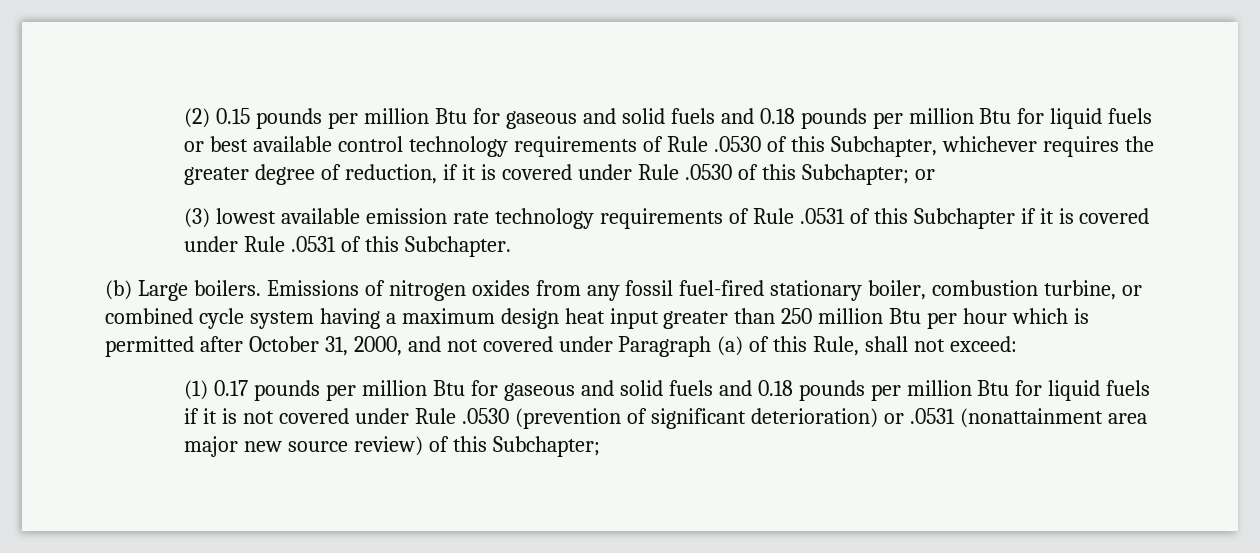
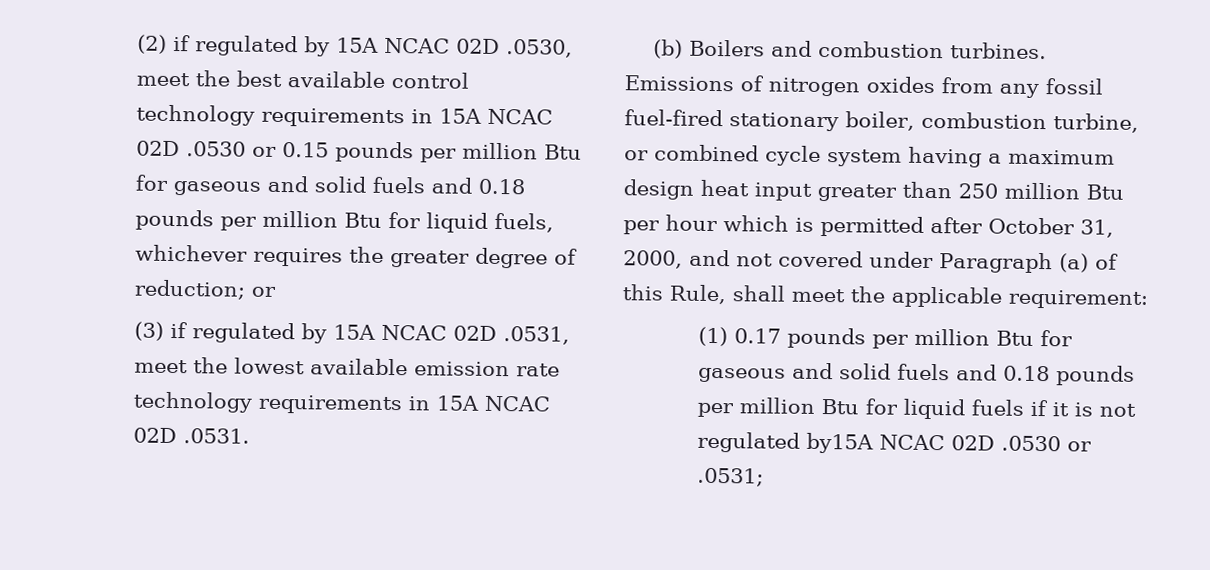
(211, 118) none -> [172,34,573,58] [135,70,469,89] [135,104,553,128] [135,140,277,157] if regulated by 15A NCAC 02D .0530, meet the best available control technology requirements in 15A NCAC 02D .0530 or
[1108,108,1153,124] [184,136,937,157] fuels or best available control technology requirements of Rule .0530 of this Subchapter, -> [493,212,554,233] fuels,
[345,164,935,185] [184,208,211,228] reduction, if it is covered under Rule .0530 of this Subchapter; or // (3) -> [133,279,276,300] [133,321,570,345] [133,357,228,374] reduction; or // (3) if regulated by 15A NCAC 02D .0531, meet the
[729,208,1150,229] [184,236,512,257] [105,280,261,301] of Rule .0531 of this Subchapter if it is covered under Rule .0531 of this Subchapter. // (b) Large boilers. -> [407,395,550,412] [132,427,250,444] [653,39,1048,60] in 15A NCAC 02D .0531. // (b) Boilers and combustion turbines.
[914,336,1018,352] not exceed: -> [791,286,1148,310] meet the applicable requirement:
[279,408,1147,429] [184,436,601,457] covered under Rule .0530 (prevention of significant deterioration) or .0531 (nonattainment area major new source review) of this Subchapter; -> [696,431,1092,454] [696,467,764,487] regulated by15A NCAC 02D .0530 or .0531;

